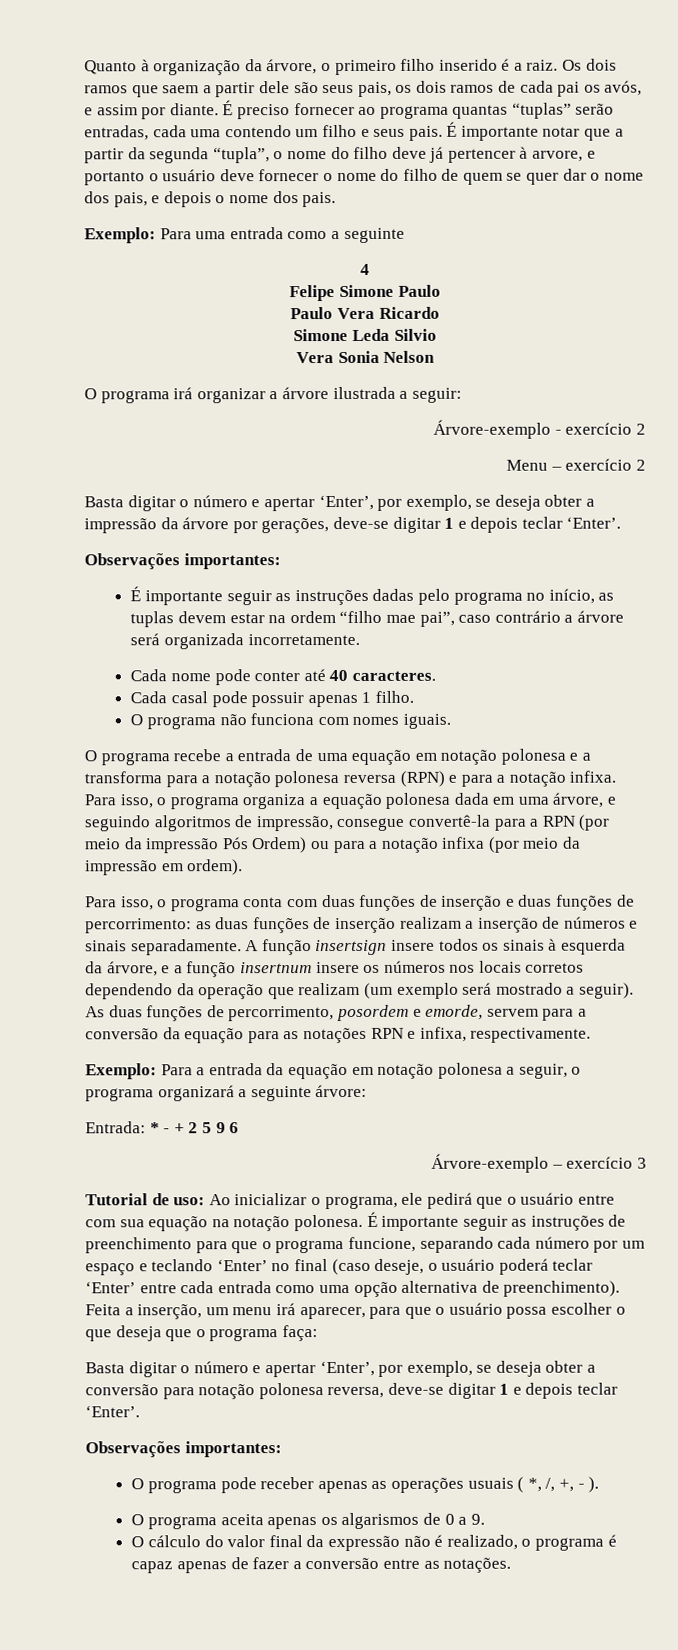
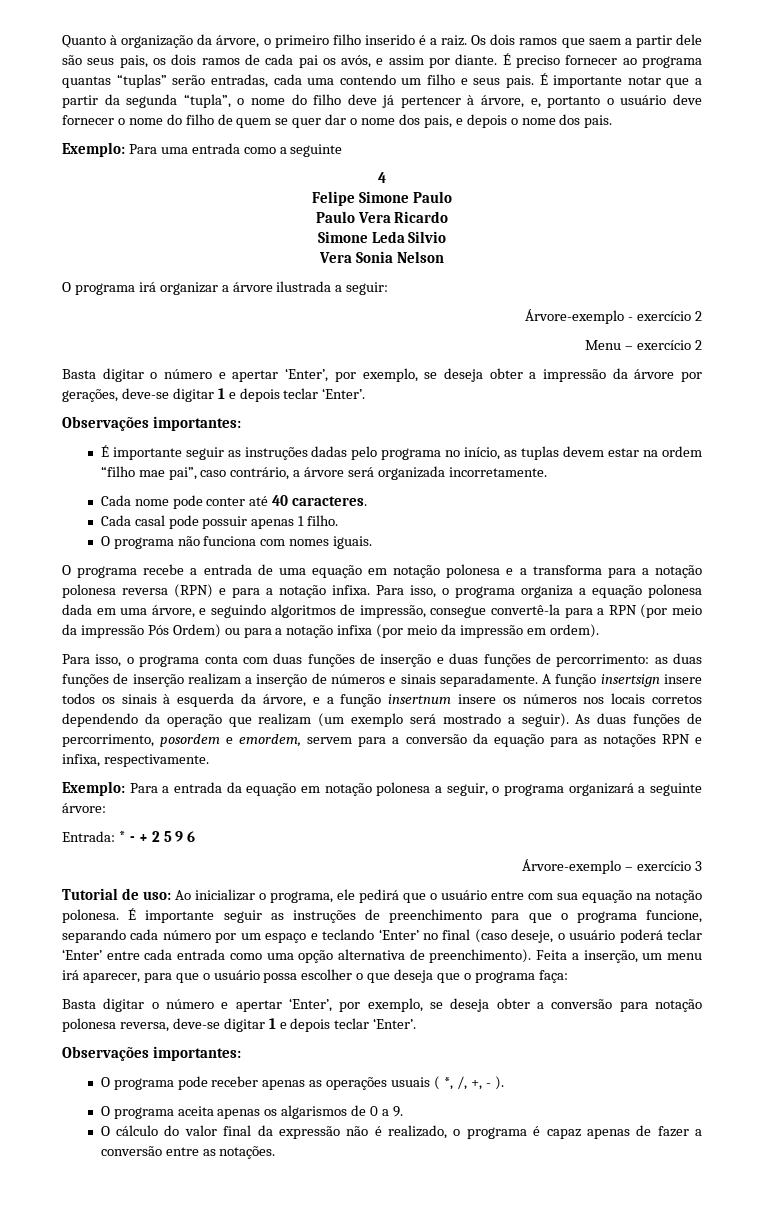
[532,150,596,162] arvore, e -> [481,95,541,108] árvore, e,
[494,610,561,623] contrário -> [230,467,290,480] contrário,
[425,1004,484,1020] emorde, -> [239,734,302,747] emordem,

